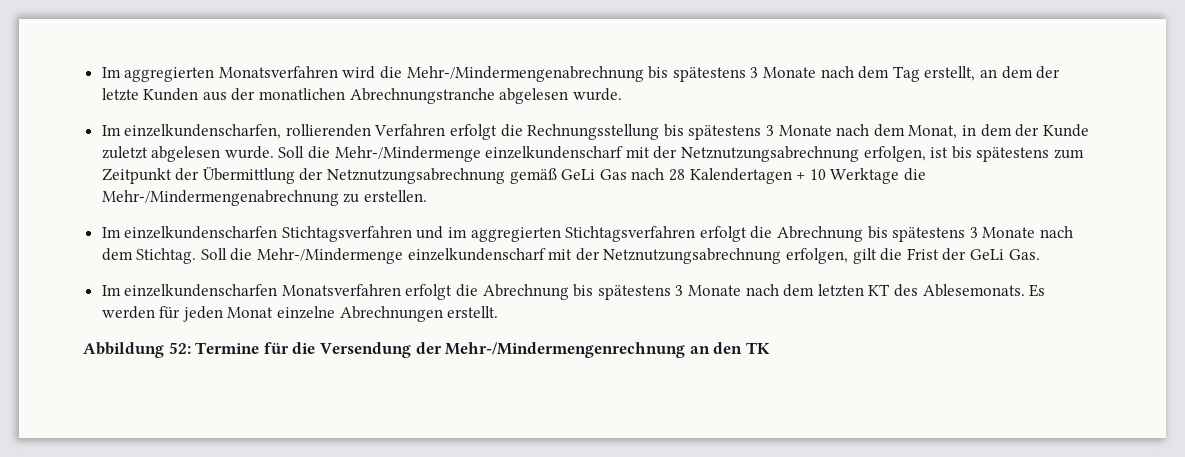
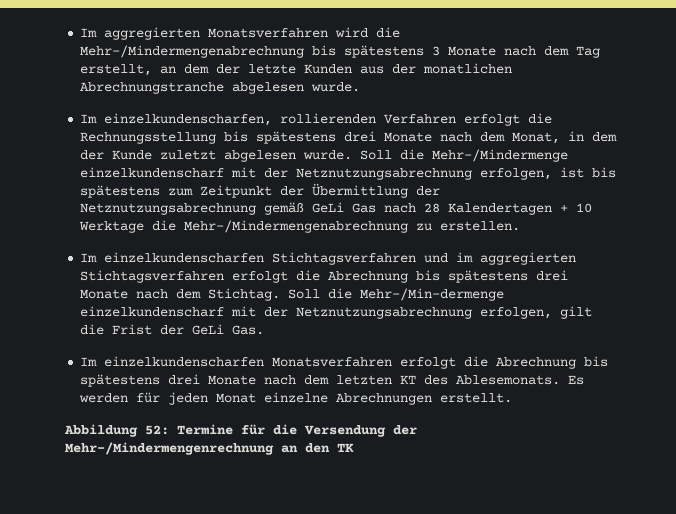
[766,125,775,136] 3 -> [344,131,377,142] drei
[969,227,978,238] 3 -> [536,270,569,281] drei
[257,248,404,264] Mehr-/Mindermenge -> [360,288,505,301] Mehr-/Min-dermenge
[675,285,684,296] 3 -> [168,374,201,385] drei

